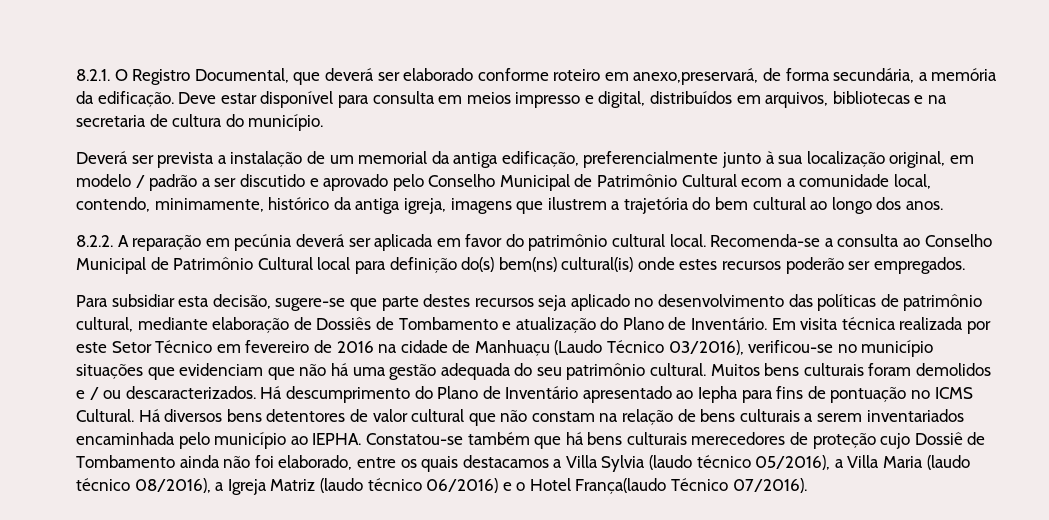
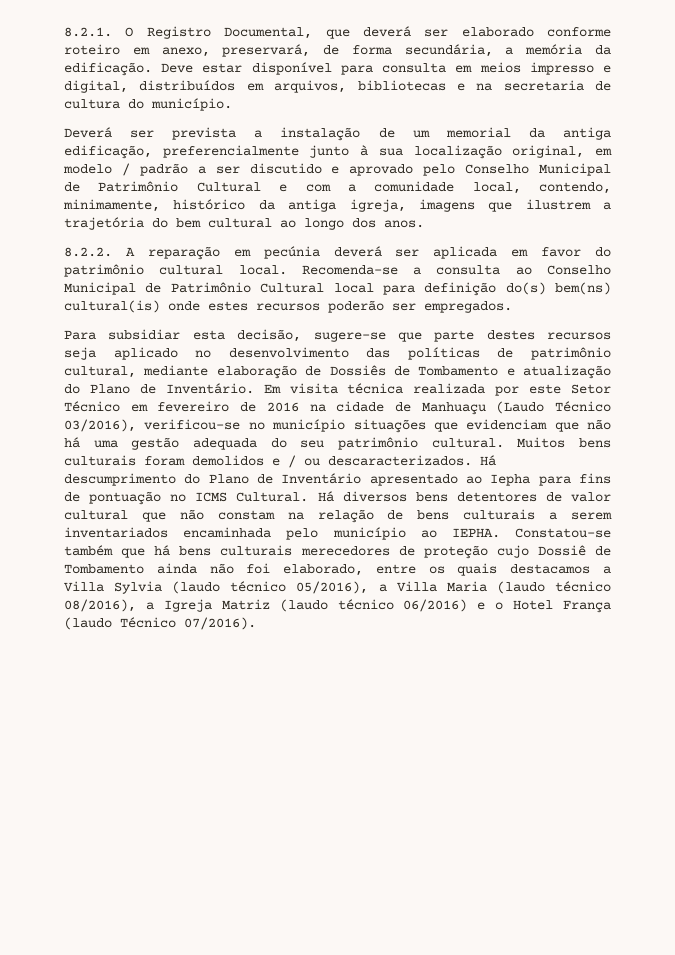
[633,68,759,85] anexo,preservará, -> [161,44,311,57] anexo, preservará,
[741,178,783,187] ecom -> [279,184,331,192] e com
[575,478,667,494] França(laudo -> [562,600,611,613] [64,617,112,630] França (laudo

